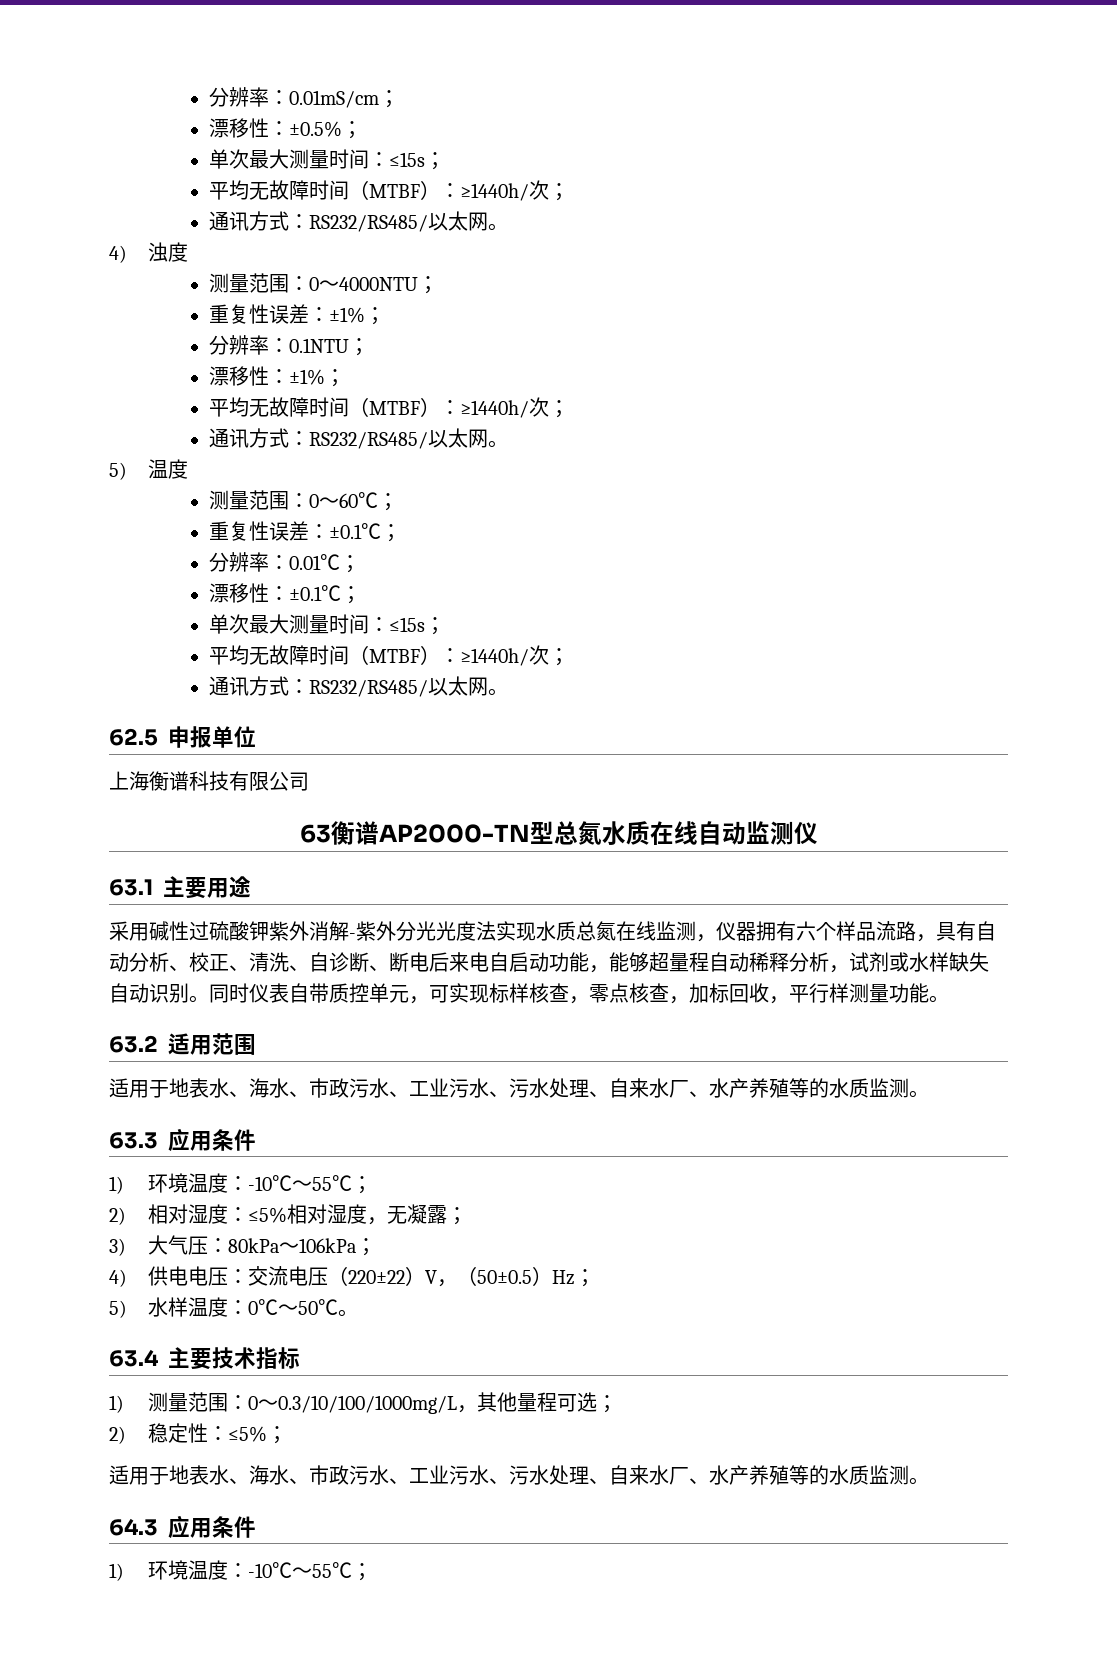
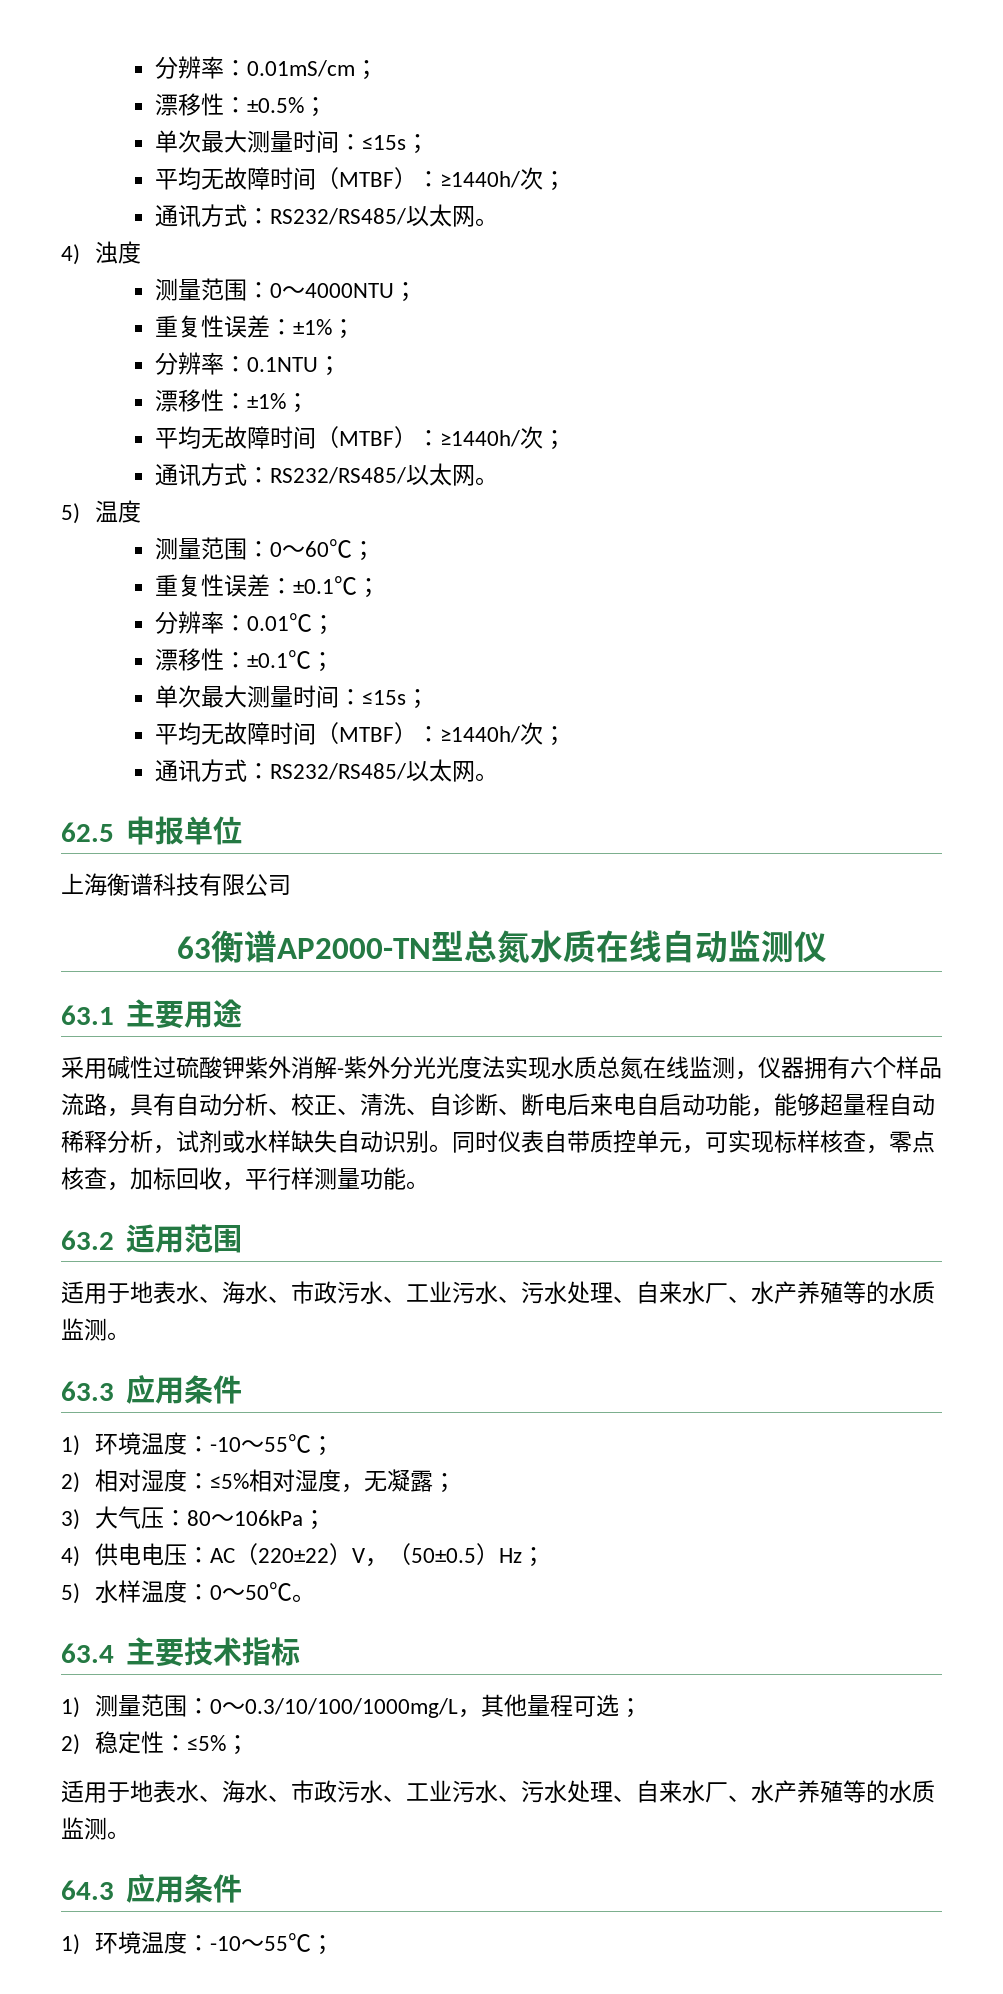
[247,1175,292,1191] -10℃ -> [210,1437,242,1452] -10
[227,1238,279,1253] 80kPa -> [187,1510,212,1526] 80
[247,1266,328,1286] 交流电压 -> [210,1548,236,1563] AC
[247,1299,278,1315] 0℃ -> [210,1585,223,1600] 0
[247,1562,292,1578] -10℃ -> [210,1936,242,1951] -10

